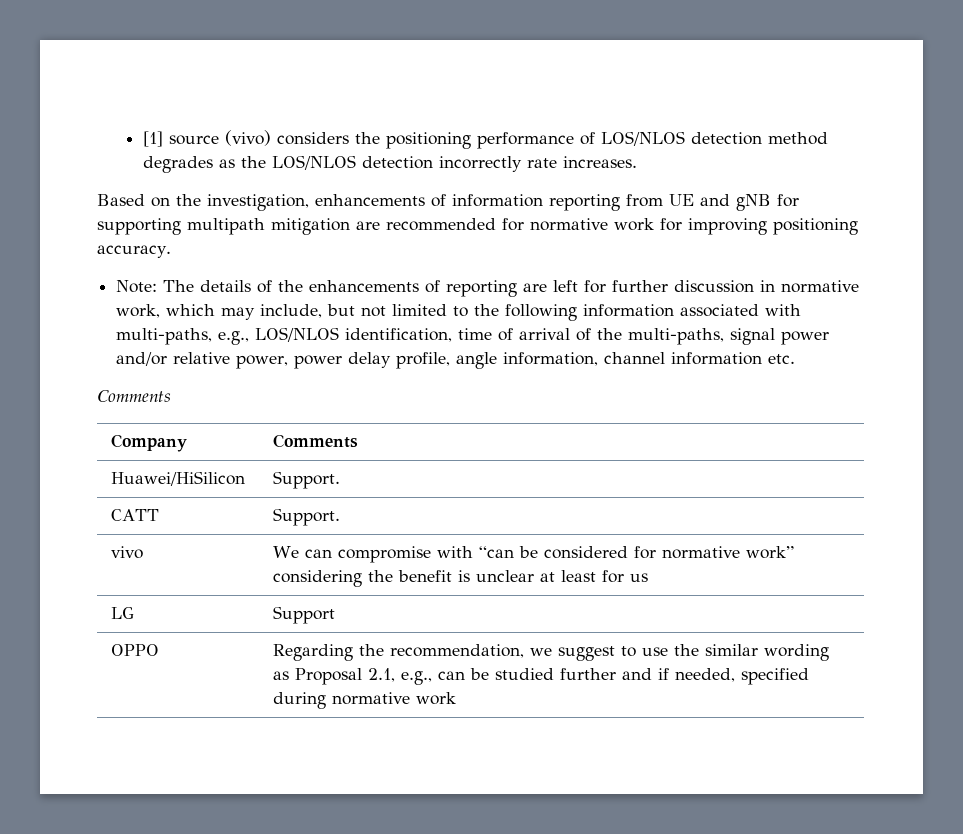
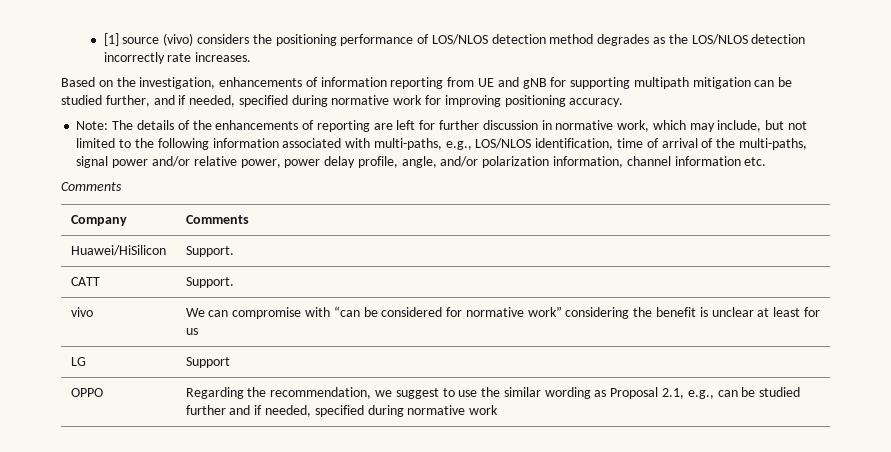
[356,218,524,231] are recommended for -> [754,77,793,87] [61,95,328,107] can be studied further, and if needed, specified during
[456,352,498,369] angle -> [401,156,550,168] angle, and/or polarization

